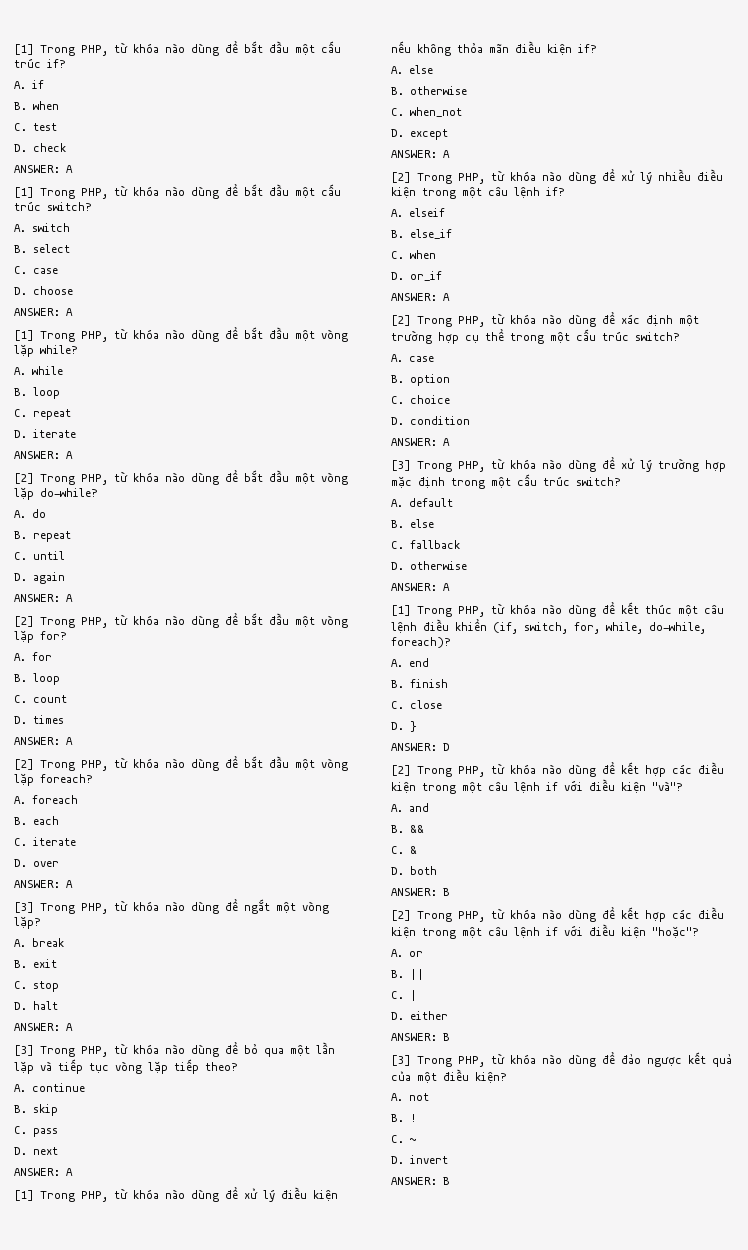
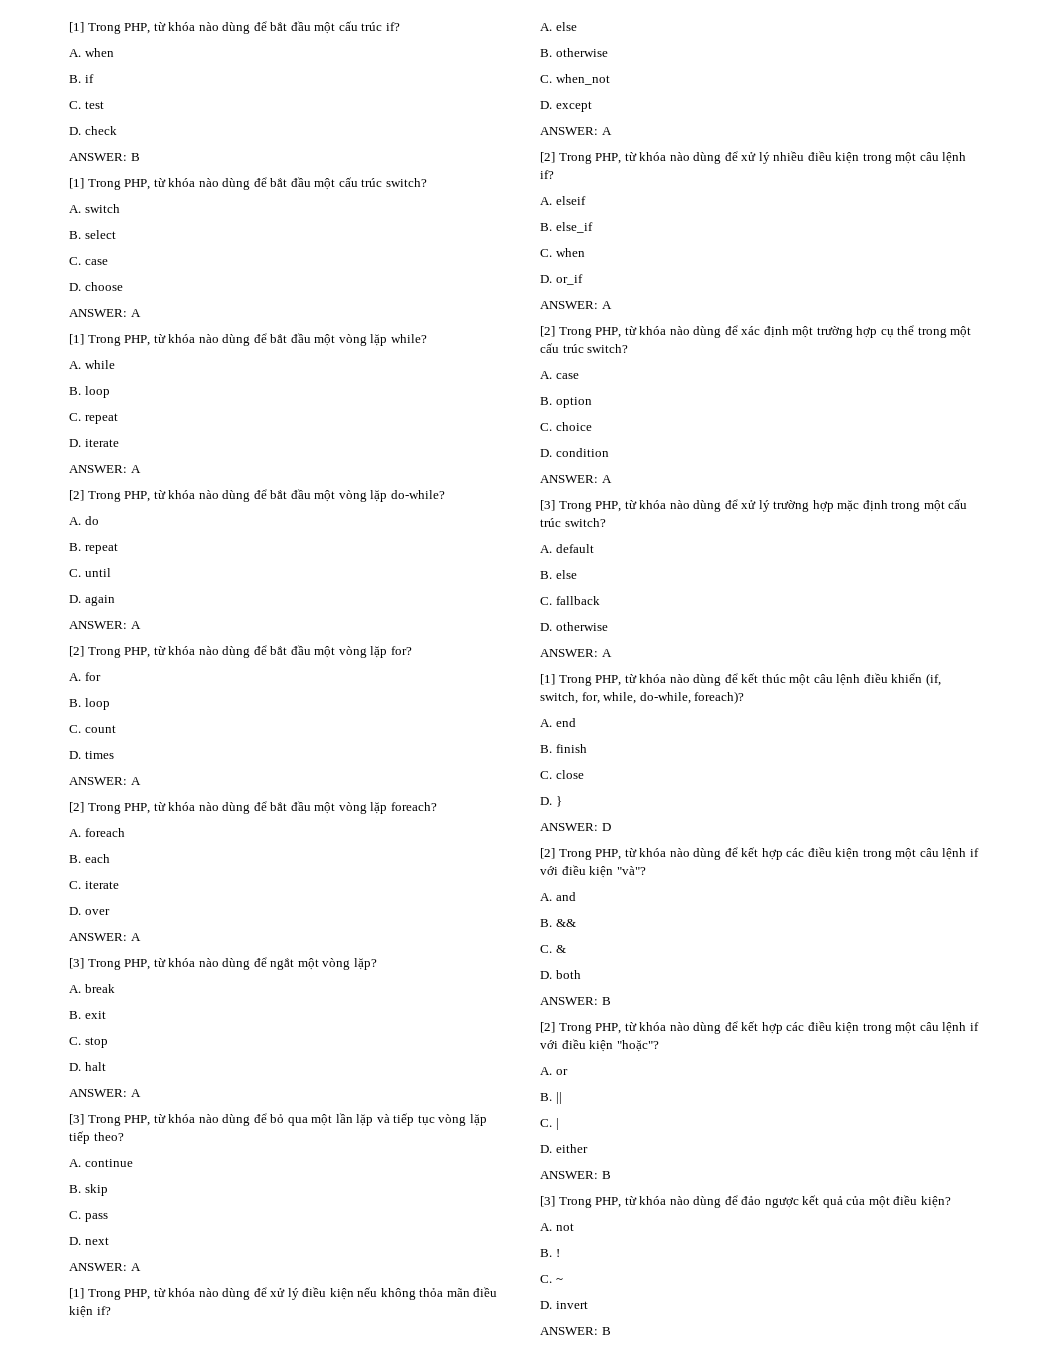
[32,80,44,89] [14,101,59,110] if // B. when -> [84,48,114,57] [69,74,94,83] when // B. if
[66,165,73,173] A -> [130,153,140,161] B

